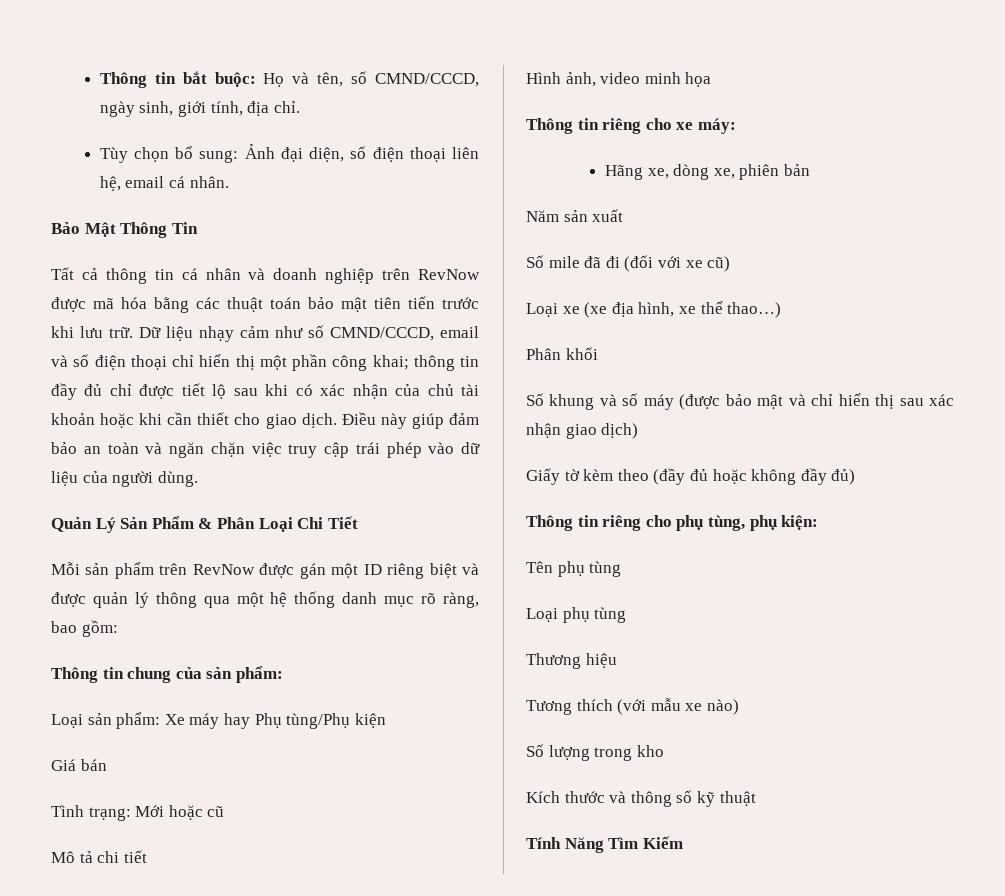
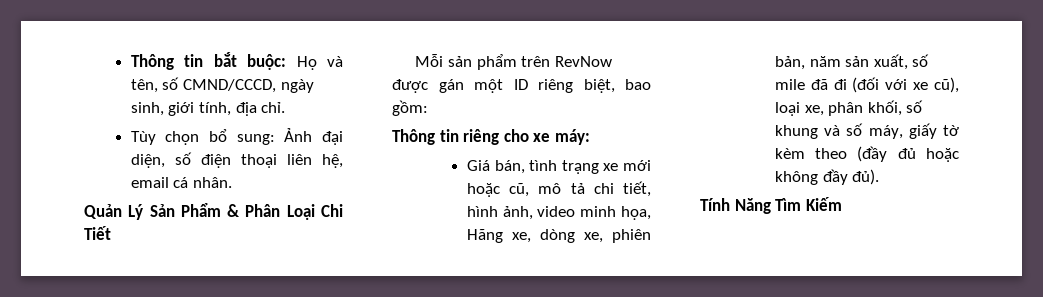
[51,222,198,238] [51,267,480,284] [51,296,479,313] [51,325,479,342] [51,354,479,371] [51,383,479,400] [51,412,479,429] [51,442,480,458] [51,471,198,487] // Bảo Mật Thông Tin // Tất cả thông tin cá nhân và doanh nghiệp trên RevNow được mã hóa bằng các thuật toán bảo mật tiên tiến trước khi lưu trữ. Dữ liệu nhạy cảm như số CMND/CCCD, email và số điện thoại chỉ hiển thị một phần công khai; thông tin đầy đủ chỉ được tiết lộ sau khi có xác nhận của chủ tài khoản hoặc khi cần thiết cho giao dịch. Điều này giúp đảm bảo an toàn và ngăn chặn việc truy cập trái phép vào dữ liệu của người dùng. -> (232, 182) none
[429,563,479,578] [51,591,480,608] [51,620,118,637] [51,666,283,683] [51,712,386,729] [51,759,107,771] [51,805,225,821] [51,850,147,863] [526,72,712,87] biệt và được quản lý thông qua một hệ thống danh mục rõ ràng, bao gồm: // Thông tin chung của sản phẩm: // Loại sản phẩm: Xe máy hay Phụ tùng/Phụ kiện // Giá bán // Tình trạng: Mới hoặc cũ // Mô tả chi tiết // Hình ảnh, video minh họa -> [583,79,651,93] [392,100,428,116] biệt, bao gồm:
(736, 126) none -> [466,160,651,174] [466,181,651,197] [466,206,651,220] Giá bán, tình trạng xe mới hoặc cũ, mô tả chi tiết, hình ảnh, video minh họa,
[783,164,810,176] [526,209,624,222] [526,255,544,268] bản // Năm sản xuất // Số -> [774,54,930,70] bản, năm sản xuất, số
[707,256,731,272] [526,301,782,318] [526,347,598,360] [526,393,954,410] [526,423,639,439] [526,468,560,485] cũ) // Loại xe (xe địa hình, xe thể thao…) // Phân khối // Số khung và số máy (được bảo mật và chỉ hiển thị sau xác nhận giao dịch) // Giấy -> [934,77,959,93] [774,100,924,116] [774,123,937,139] cũ), loại xe, phân khối, số khung và số máy, giấy
[831,469,856,485] [526,515,819,531] [526,561,622,577] [526,607,627,623] [526,653,617,669] [526,698,739,715] [526,744,664,761] [526,790,756,807] đủ) // Thông tin riêng cho phụ tùng, phụ kiện: // Tên phụ tùng // Loại phụ tùng // Thương hiệu // Tương thích (với mẫu xe nào) // Số lượng trong kho // Kích thước và thông số kỹ thuật -> [852,169,880,185] đủ).

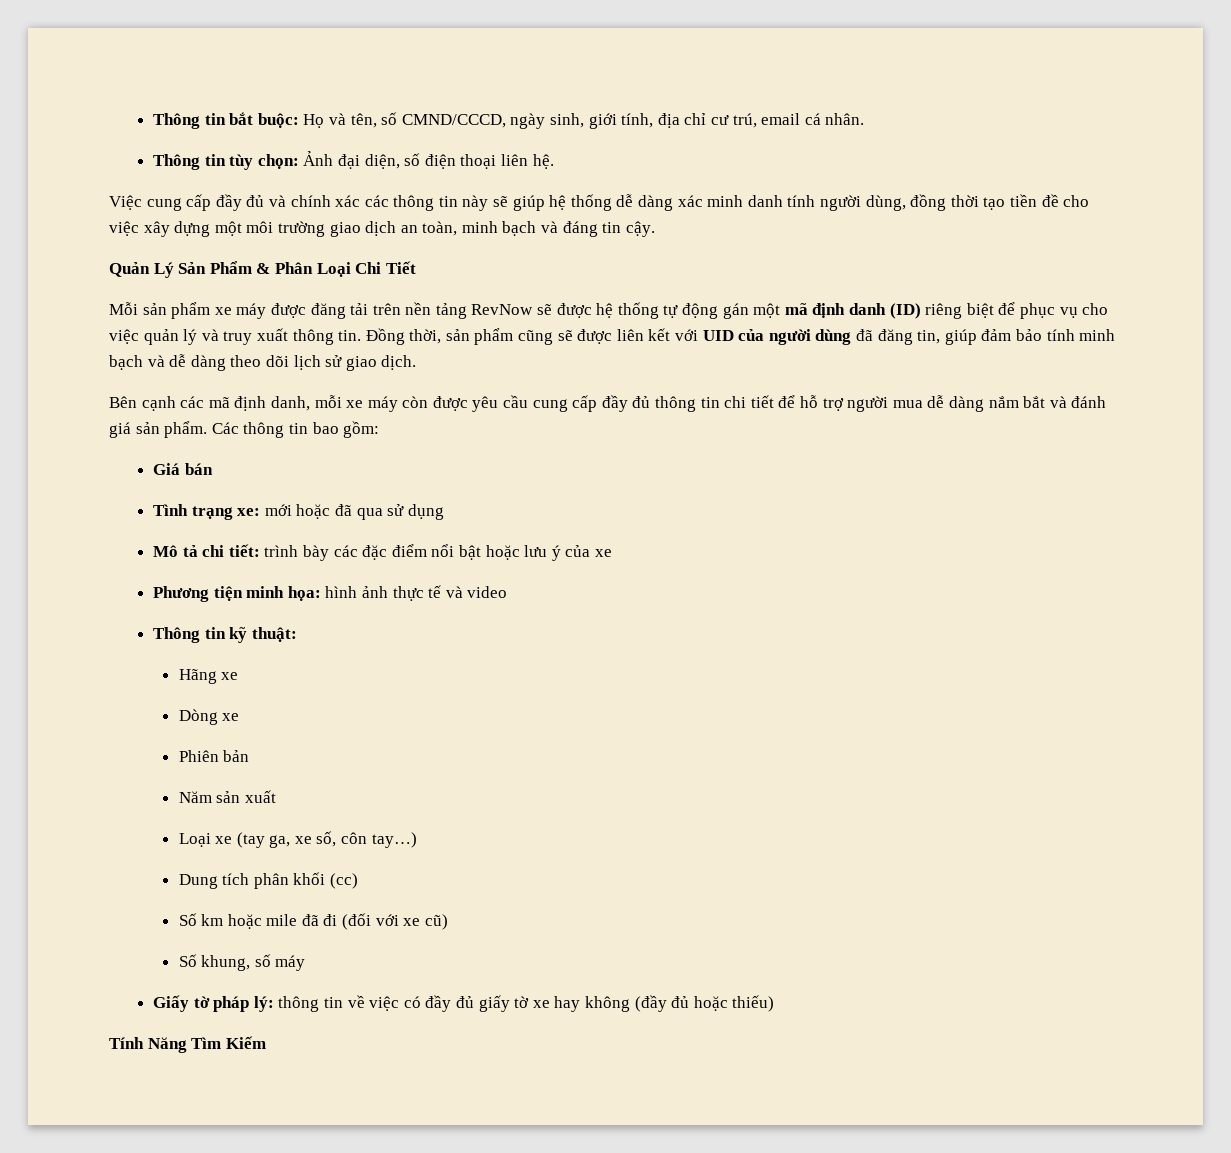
[261,102,286,113] [130,129,275,145] chỉ. // Tùy chọn bổ sung: -> [684,113,865,128] [153,154,299,170] chỉ cư trú, email cá nhân. // Thông tin tùy chọn:
[322,154,343,168] [130,177,232,188] hệ, email cá nhân. -> [532,154,554,169] [109,194,1090,211] [109,221,655,237] hệ. // Việc cung cấp đầy đủ và chính xác các thông tin này sẽ giúp hệ thống dễ dàng xác minh danh tính người dùng, đồng thời tạo tiền đề cho việc xây dựng một môi trường giao dịch an toàn, minh bạch và đáng tin cậy.
[521,56,612,67] [392,79,651,93] [392,100,428,116] [392,129,590,145] [466,160,651,174] [466,181,651,197] [466,206,651,220] [466,229,651,243] [774,54,930,70] trên RevNow được gán một ID riêng biệt, bao gồm: // Thông tin riêng cho xe máy: // Giá bán, tình trạng xe mới hoặc cũ, mô tả chi tiết, hình ảnh, video minh họa, Hãng xe, dòng xe, phiên bản, năm sản xuất, số -> [214,302,1109,319] [109,328,1116,345] [109,354,417,371] [109,395,1107,412] [109,421,380,438] [153,463,213,475] [153,504,444,520] [153,544,612,561] [153,585,508,602] [153,627,297,643] [178,669,239,684] [178,709,240,725] [178,750,250,762] [178,790,276,803] [178,831,417,848] [178,872,358,889] [178,913,262,929] xe máy được đăng tải trên nền tảng RevNow sẽ được hệ thống tự động gán một mã định danh (ID) riêng biệt để phục vụ cho việc quản lý và truy xuất thông tin. Đồng thời, sản phẩm cũng sẽ được liên kết với UID của người dùng đã đăng tin, giúp đảm bảo tính minh bạch và dễ dàng theo dõi lịch sử giao dịch. // Bên cạnh các mã định danh, mỗi xe máy còn được yêu cầu cung cấp đầy đủ thông tin chi tiết để hỗ trợ người mua dễ dàng nắm bắt và đánh giá sản phẩm. Các thông tin bao gồm: // Giá bán // Tình trạng xe: mới hoặc đã qua sử dụng // Mô tả chi tiết: trình bày các đặc điểm nổi bật hoặc lưu ý của xe // Phương tiện minh họa: hình ảnh thực tế và video // Thông tin kỹ thuật: // Hãng xe // Dòng xe // Phiên bản // Năm sản xuất // Loại xe (tay ga, xe số, côn tay…) // Dung tích phân khối (cc) // Số km hoặc
[934,77,959,93] [774,100,924,116] [774,123,959,139] [774,146,959,162] [774,169,880,185] cũ), loại xe, phân khối, số khung và số máy, giấy tờ kèm theo (đầy đủ hoặc không đầy đủ). -> [424,914,448,930] [178,954,306,971] [153,995,775,1012] cũ) // Số khung, số máy // Giấy tờ pháp lý: thông tin về việc có đầy đủ giấy tờ xe hay không (đầy đủ hoặc thiếu)

